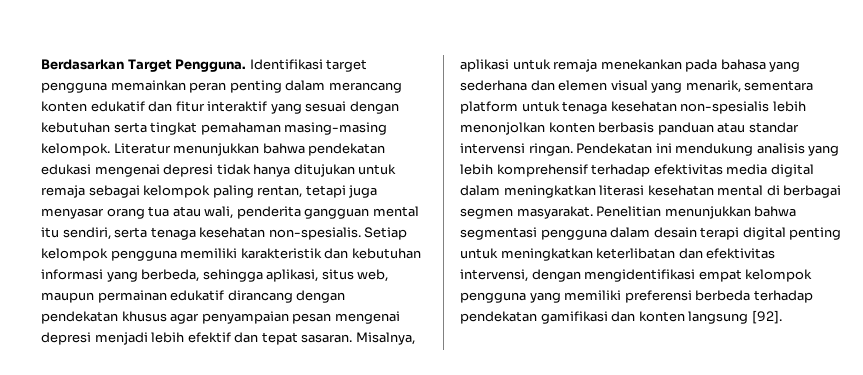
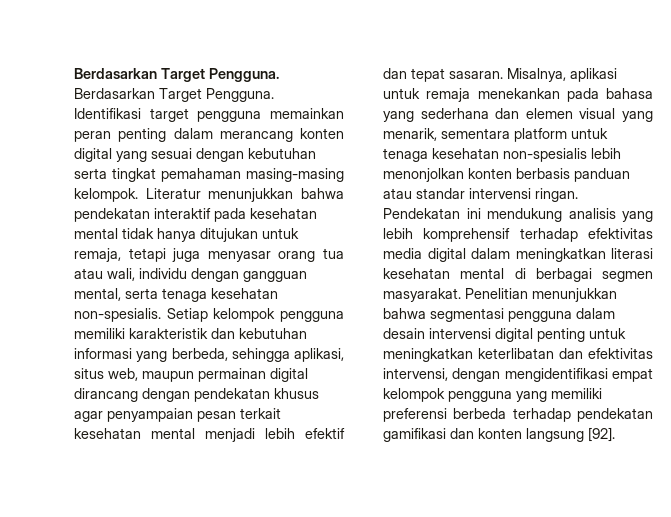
[41,59,247,72] Berdasarkan Target Pengguna. -> [74,68,279,82] [74,88,274,102] Berdasarkan Target Pengguna. Berdasarkan Target Pengguna.
[90,101,268,112] edukatif dan fitur interaktif -> [74,148,112,162] digital
[41,164,397,177] [41,185,303,198] edukasi mengenai depresi tidak hanya ditujukan untuk remaja sebagai kelompok paling rentan, -> [154,208,317,222] [74,228,299,242] [74,248,121,262] interaktif pada kesehatan mental tidak hanya ditujukan untuk remaja,
[236,206,419,219] [41,227,111,240] penderita gangguan mental itu sendiri, -> [139,268,307,282] [74,288,121,301] individu dengan gangguan mental,
[170,290,225,301] edukatif -> [270,368,308,382] digital
[334,311,400,324] [41,332,91,345] mengenai depresi -> [240,408,281,419] [74,428,195,439] terkait kesehatan mental
[700,227,740,240] terapi -> [429,328,491,339] intervensi

